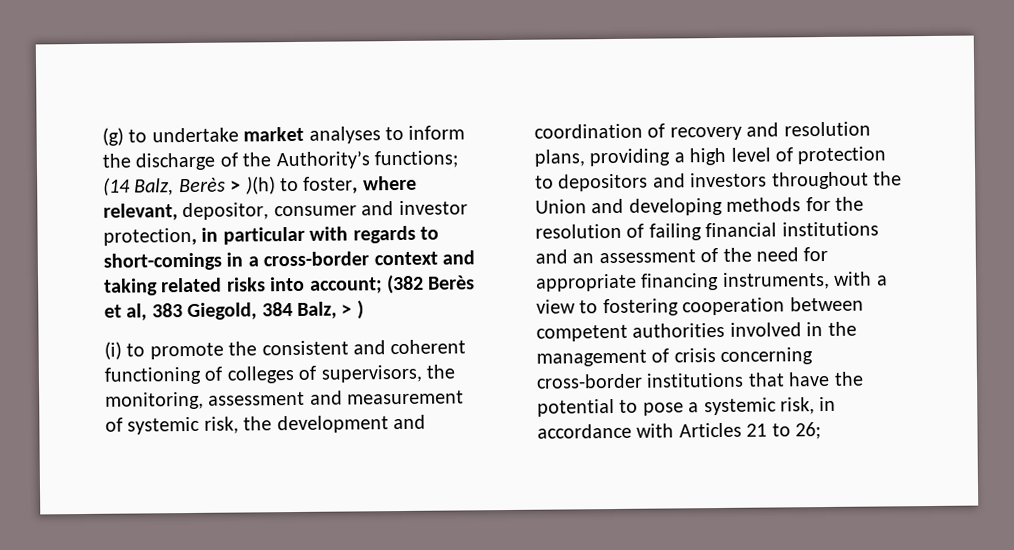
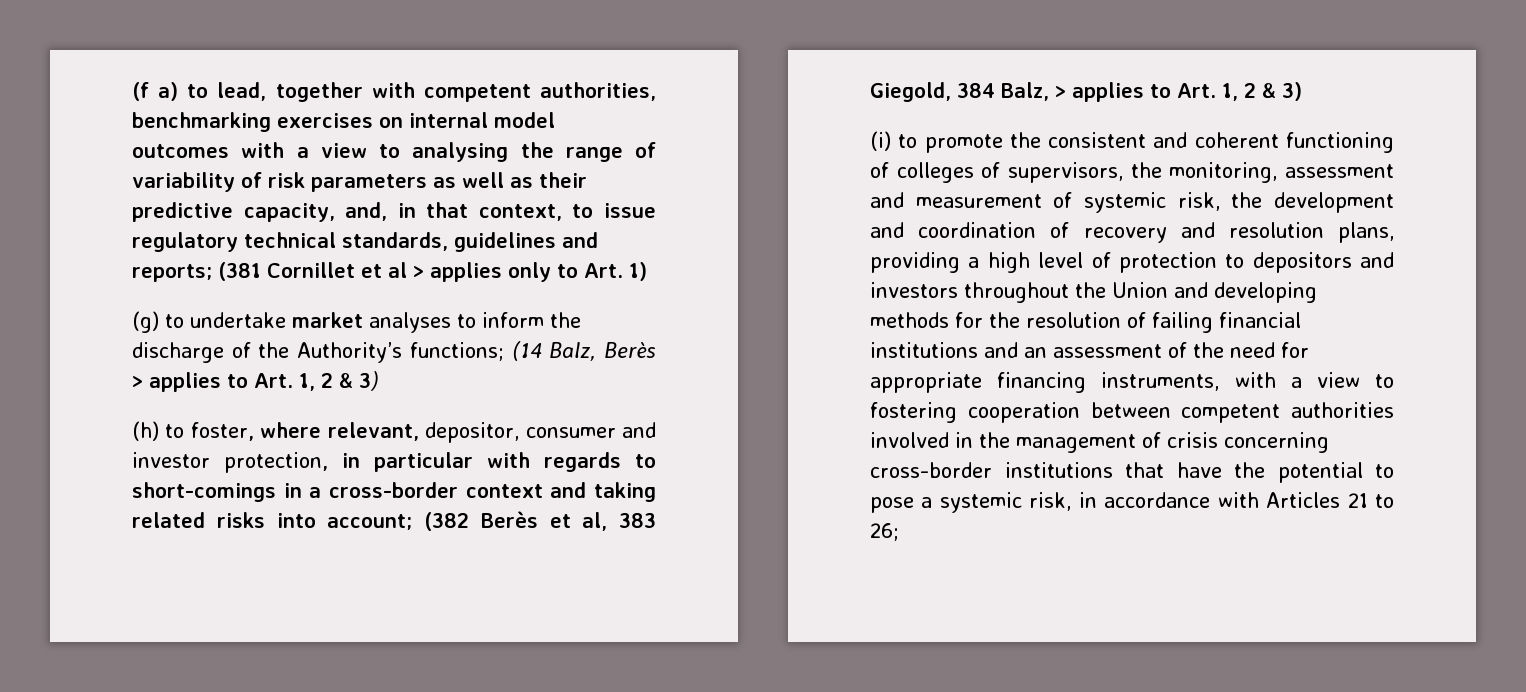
(102, 136) none -> [132,82,656,102] [132,112,555,132] [132,142,656,162] [132,172,587,192] [132,202,656,222] [132,232,598,252] [132,262,647,282] (f a) to lead, together with competent authorities, benchmarking exercises on internal model outcomes with a view to analysing the range of variability of risk parameters as well as their predictive capacity, and, in that context, to issue regulatory technical standards, guidelines and reports; (381 Cornillet et al > applies only to Art. 1) //
[245,176,276,195] )(h) -> [149,371,379,392] [132,421,159,441] applies to Art. 1, 2 & 3) // (h)
[356,300,364,320] ) -> [1072,82,1302,102] applies to Art. 1, 2 & 3)

